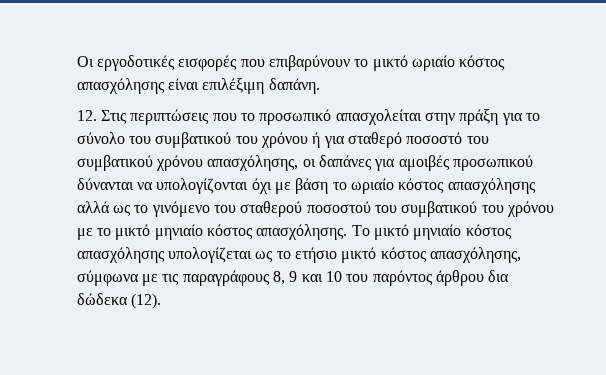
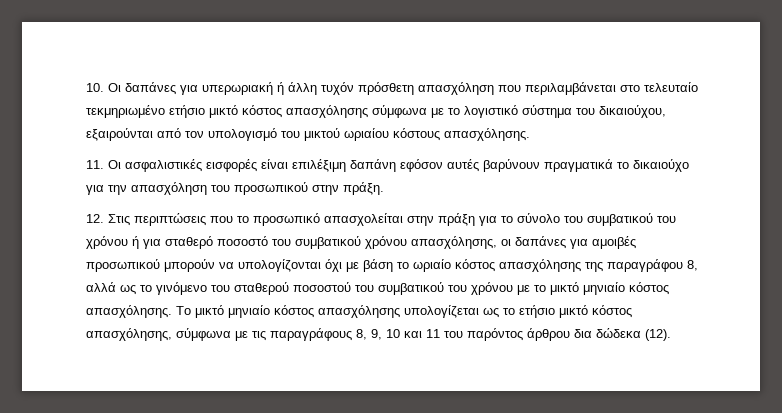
[76,55,506,71] [76,78,320,94] Οι εργοδοτικές εισφορές που επιβαρύνουν το μικτό ωριαίο κόστος απασχόλησης είναι επιλέξιμη δαπάνη. -> [86,82,699,95] [86,105,667,118] [86,128,531,141] [86,159,690,172] [86,182,385,195] 10. Οι δαπάνες για υπερωριακή ή άλλη τυχόν πρόσθετη απασχόληση που περιλαμβάνεται στο τελευταίο τεκμηριωμένο ετήσιο μικτό κόστος απασχόλησης σύμφωνα με το λογιστικό σύστημα του δικαιούχου, εξαιρούνται από τον υπολογισμό του μικτού ωριαίου κόστους απασχόλησης. // 11. Οι ασφαλιστικές εισφορές είναι επιλέξιμη δαπάνη εφόσον αυτές βαρύνουν πραγματικά το δικαιούχο για την απασχόληση του προσωπικού στην πράξη.
[76,178,134,190] δύνανται -> [164,259,216,272] μπορούν
(536, 186) none -> [585,259,699,272] της παραγράφου 8,
[289,271,342,282] 9 και 10 -> [371,329,441,340] 9, 10 και 11

